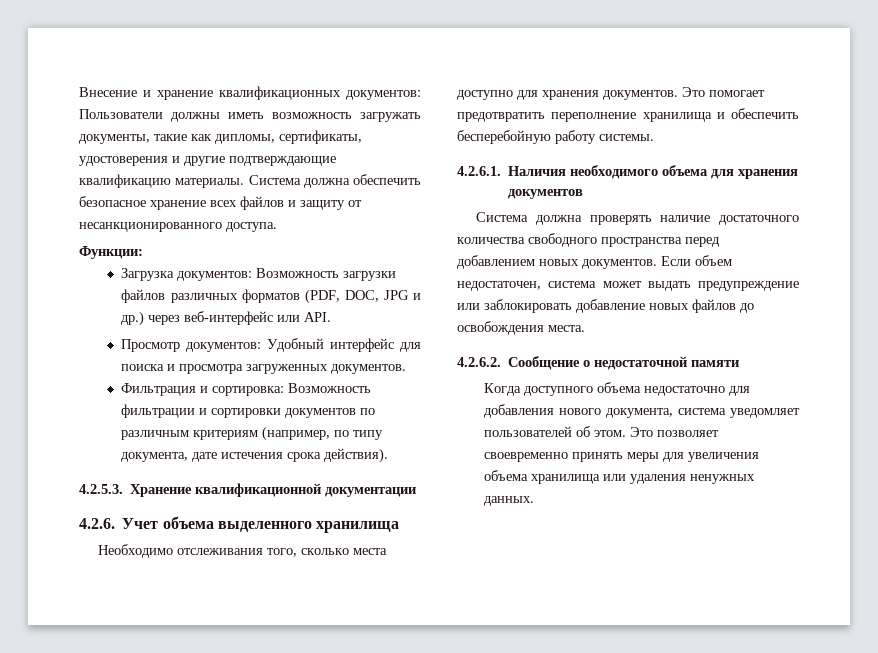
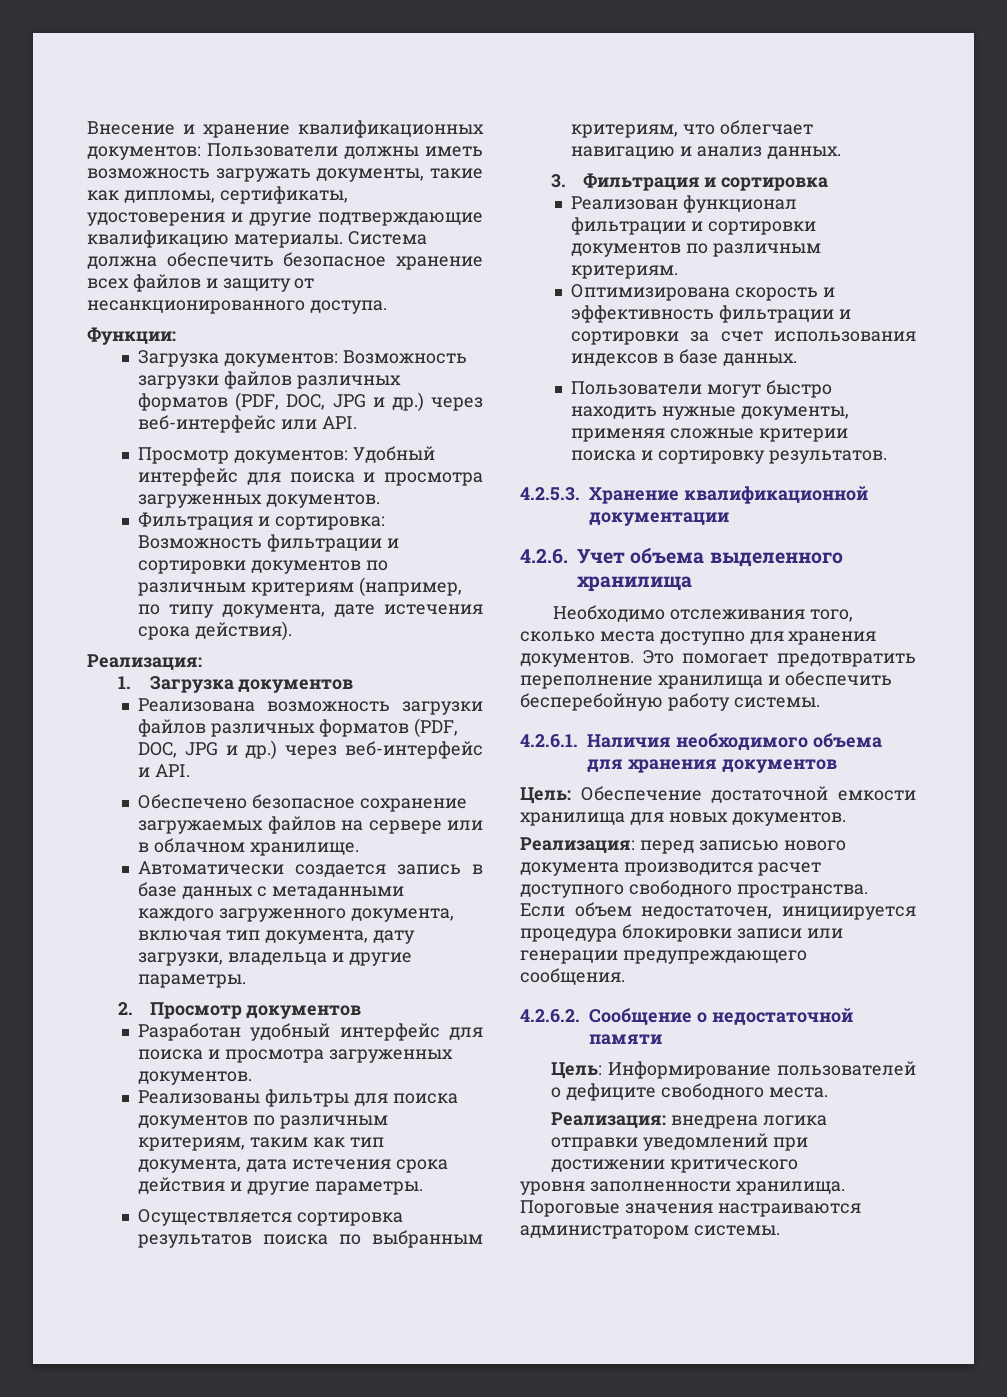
(389, 455) none -> [87,654,202,670] [118,676,354,693] [138,698,483,715] [138,718,458,738] [138,740,483,760] [138,764,190,777] [138,794,467,812] [138,816,483,834] [138,838,359,856] [138,861,483,877] [138,882,404,899] [138,908,454,922] [138,930,415,944] [138,952,412,966] [138,974,247,988] [118,1002,362,1019] [138,1023,483,1041] [138,1049,453,1063] [138,1071,253,1085] [138,1089,458,1107] [138,1115,388,1129] [138,1137,384,1151] [138,1159,448,1173] [138,1177,423,1195] [138,1209,403,1226] [138,1230,483,1248] [571,120,813,138] [571,146,841,159] [551,173,829,191] [571,195,797,213] [571,217,816,235] [571,243,821,257] [571,265,679,279] [571,284,835,301] [571,305,851,323] [571,331,916,345] [571,349,797,366] [571,380,832,398] [571,406,849,420] [571,428,848,442] [571,450,887,464] // Реализация: // 1. Загрузка документов // Реализована возможность загрузки файлов различных форматов (PDF, DOC, JPG и др.) через веб-интерфейс и API. // Обеспечено безопасное сохранение загружаемых файлов на сервере или в облачном хранилище. // Автоматически создается запись в базе данных с метаданными каждого загруженного документа, включая тип документа, дату загрузки, владельца и другие параметры. // 2. Просмотр документов // Разработан удобный интерфейс для поиска и просмотра загруженных документов. // Реализованы фильтры для поиска документов по различным критериям, таким как тип документа, дата истечения срока действия и другие параметры. // Осуществляется сортировка результатов поиска по выбранным критериям, что облегчает навигацию и анализ данных. // 3. Фильтрация и сортировка // Реализован функционал фильтрации и сортировки документов по различным критериям. // Оптимизирована скорость и эффективность фильтрации и сортировки за счет использования индексов в базе данных. // Пользователи могут быстро находить нужные документы, применяя сложные критерии поиска и сортировку результатов.
[476,212,799,225] [457,233,720,247] [457,255,732,269] [457,281,799,291] [457,299,754,313] [457,321,585,335] Система должна проверять наличие достаточного количества свободного пространства перед добавлением новых документов. Если объем недостаточен, система может выдать предупреждение или заблокировать добавление новых файлов до освобождения места. -> [520,786,916,804] [520,812,846,826] [520,837,846,854] [520,862,821,876] [520,880,868,898] [520,902,916,920] [520,924,843,942] [520,950,807,964] [520,968,625,985] Цель: Обеспечение достаточной емкости хранилища для новых документов. // Реализация: перед записью нового документа производится расчет доступного свободного пространства. Если объем недостаточен, инициируется процедура блокировки записи или генерации предупреждающего сообщения.
[483,382,750,396] [483,404,800,418] [483,426,719,437] [483,452,759,462] [483,470,755,484] [483,496,534,506] Когда доступного объема недостаточно для добавления нового документа, система уведомляет пользователей об этом. Это позволяет своевременно принять меры для увеличения объема хранилища или удаления ненужных данных. -> [551,1061,916,1079] [551,1083,828,1101] [551,1112,828,1129] [551,1133,809,1151] [551,1159,799,1173] [520,1181,845,1195] [520,1200,861,1217] [520,1225,780,1239] Цель: Информирование пользователей о дефиците свободного места. // Реализация: внедрена логика отправки уведомлений при достижении критического // уровня заполненности хранилища. Пороговые значения настраиваются администратором системы.

